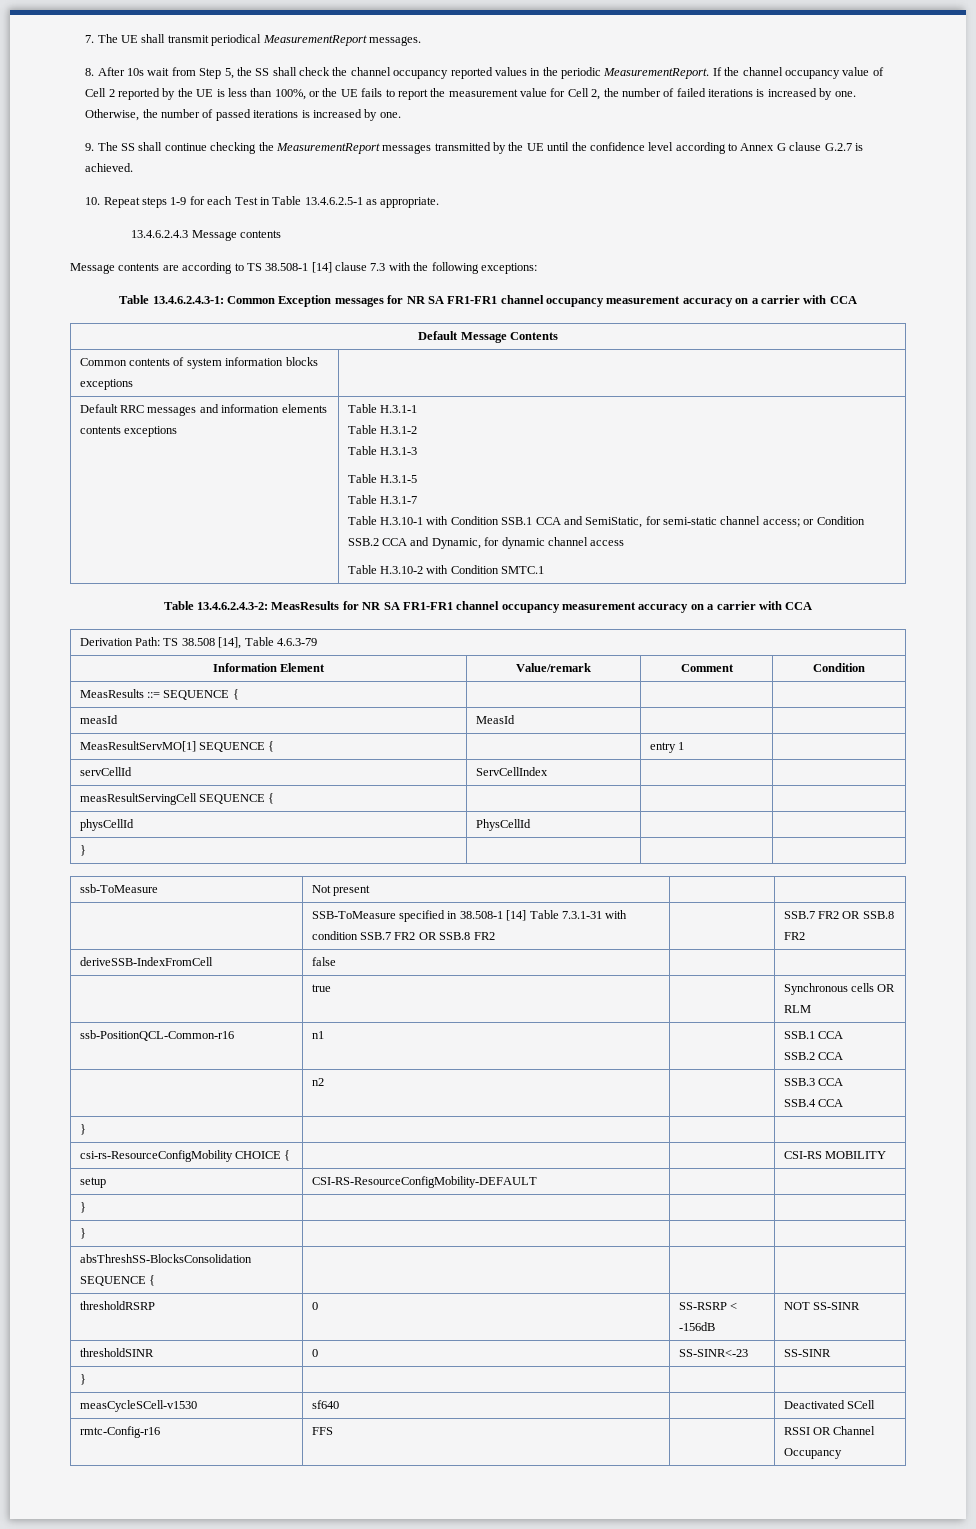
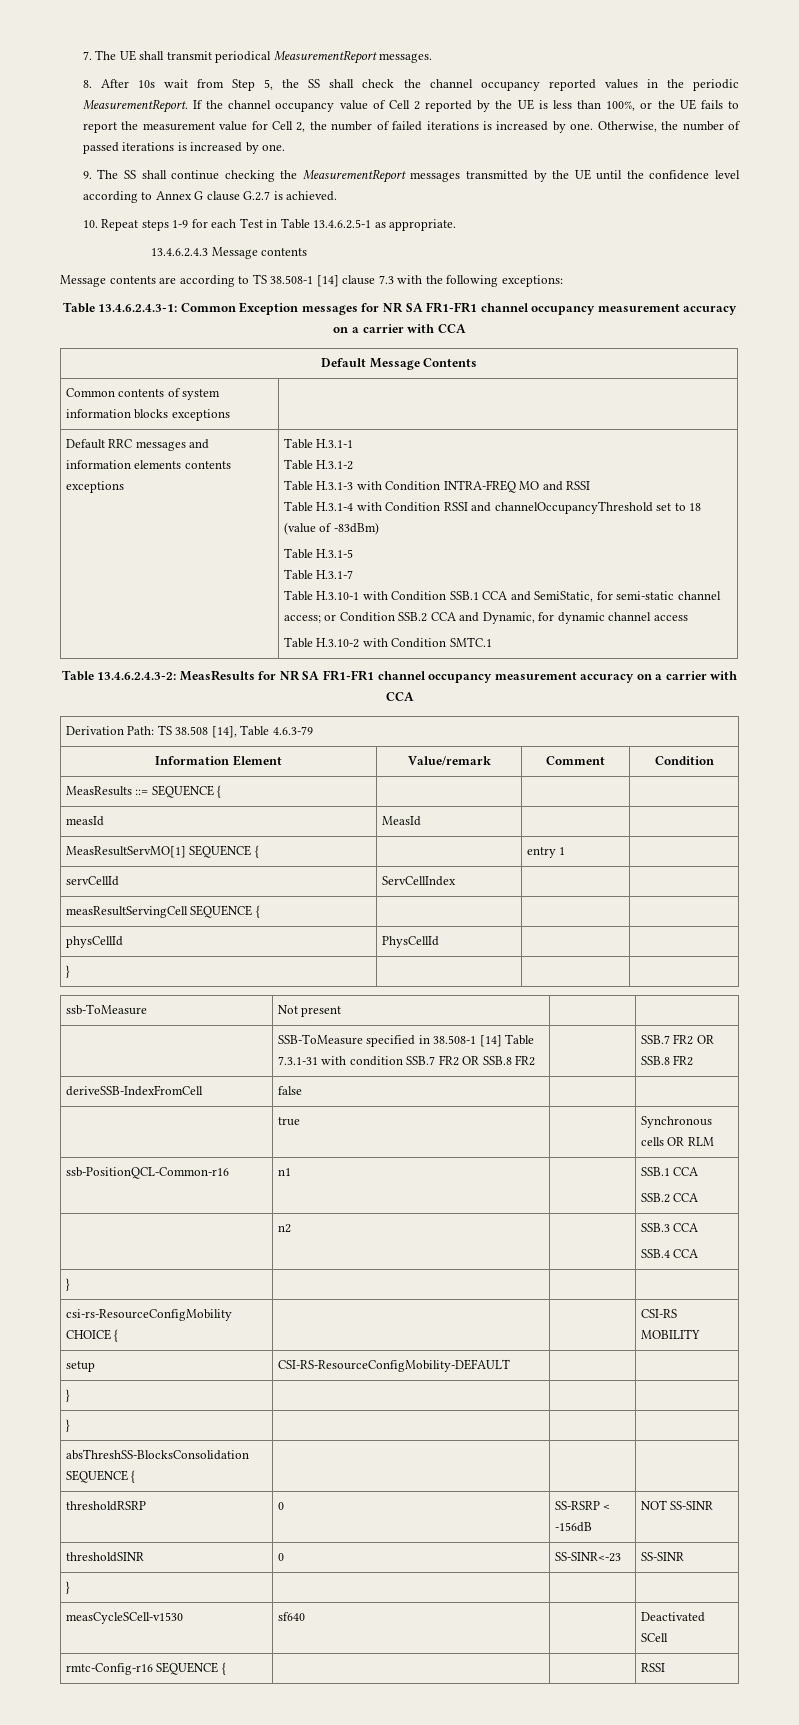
(418, 451) none -> [356,480,591,493] [283,501,702,514] [283,522,379,535] with Condition INTRA-FREQ MO and RSSI // Table H.3.1-4 with Condition RSSI and channelOccupancyThreshold set to 18 (value of -83dBm)
[311,1427,333,1435] [783,1426,876,1435] [783,1448,842,1459] | FFS | | RSSI OR Channel Occupancy -> [156,1662,226,1675] [640,1663,665,1672] SEQUENCE { | | | RSSI

